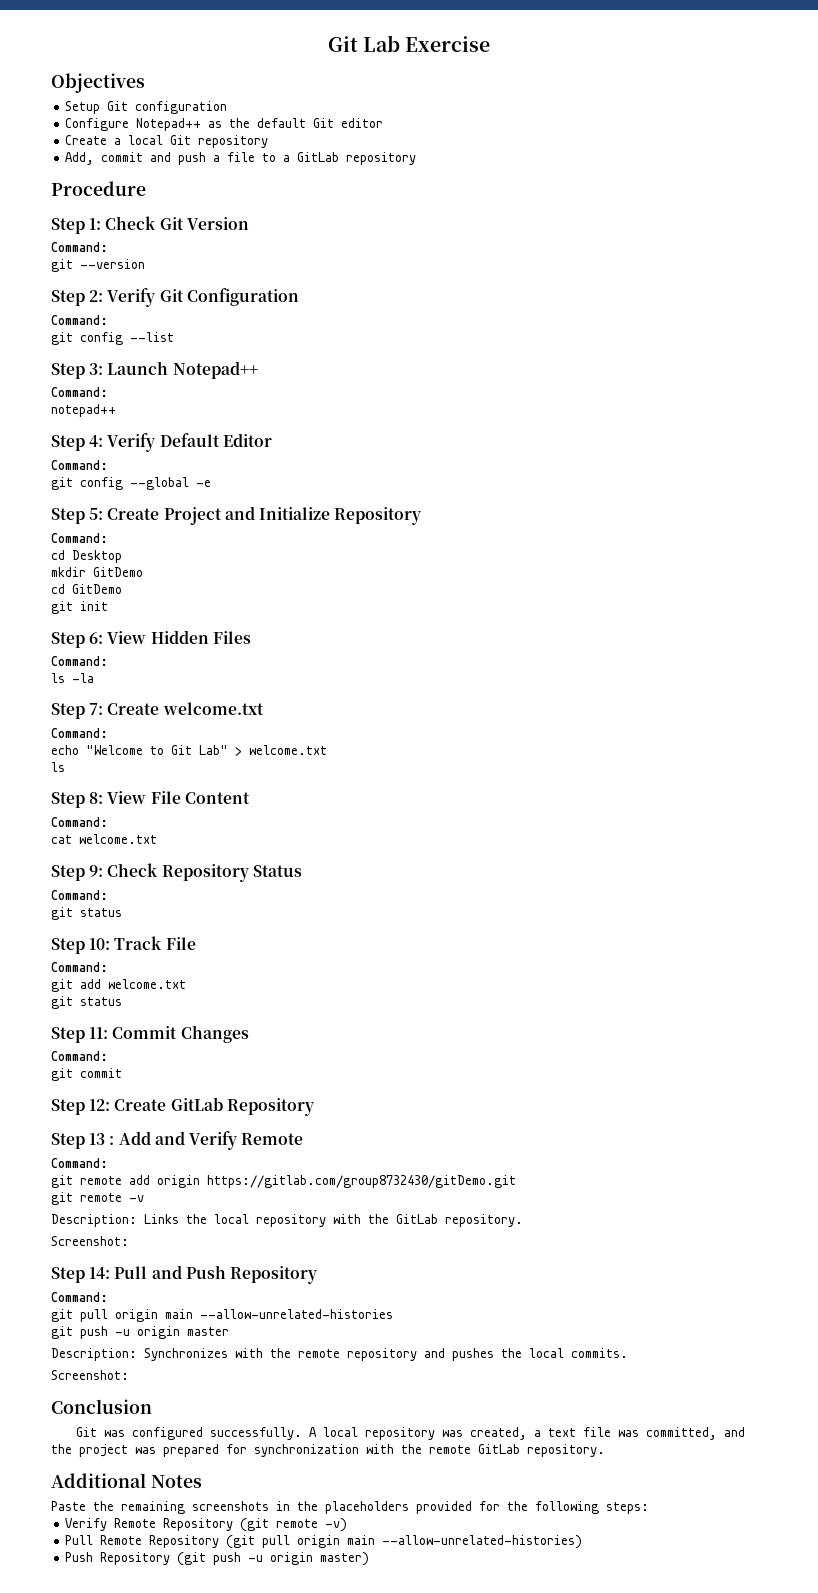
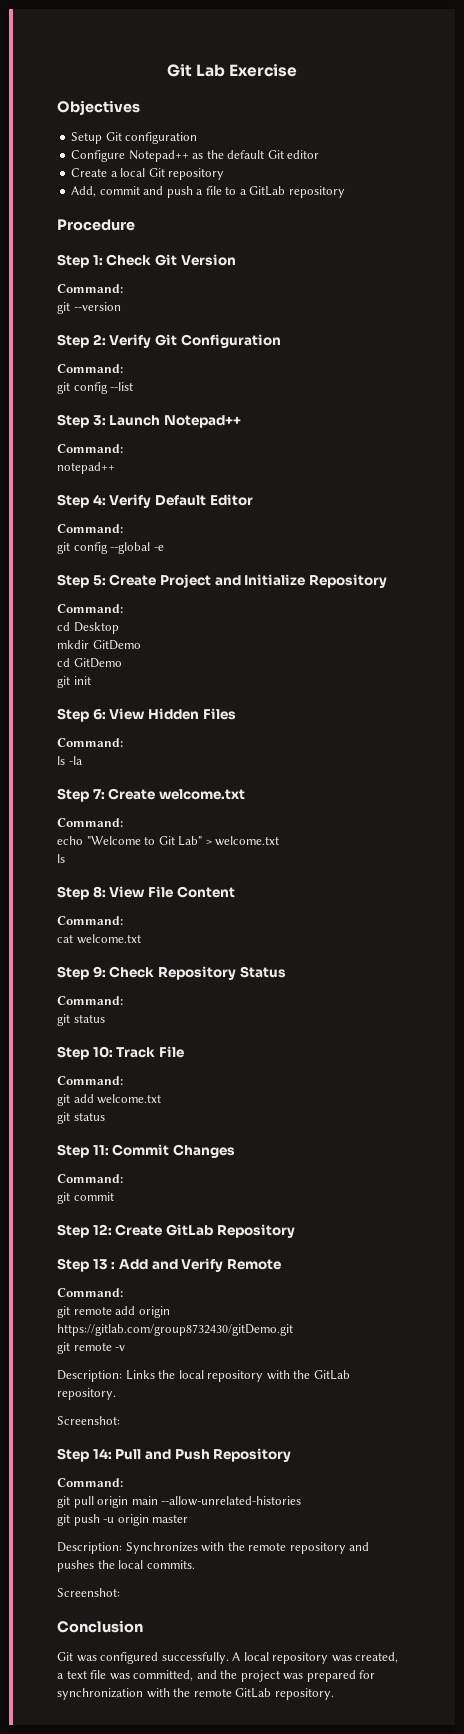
[51,1473,202,1488] [51,1501,649,1514] [65,1518,348,1532] [65,1535,583,1549] [65,1552,370,1566] // Additional Notes // Paste the remaining screenshots in the placeholders provided for the following steps: // Verify Remote Repository (git remote -v) // Pull Remote Repository (git pull origin main --allow-unrelated-histories) // Push Repository (git push -u origin master) -> (334, 1694) none

